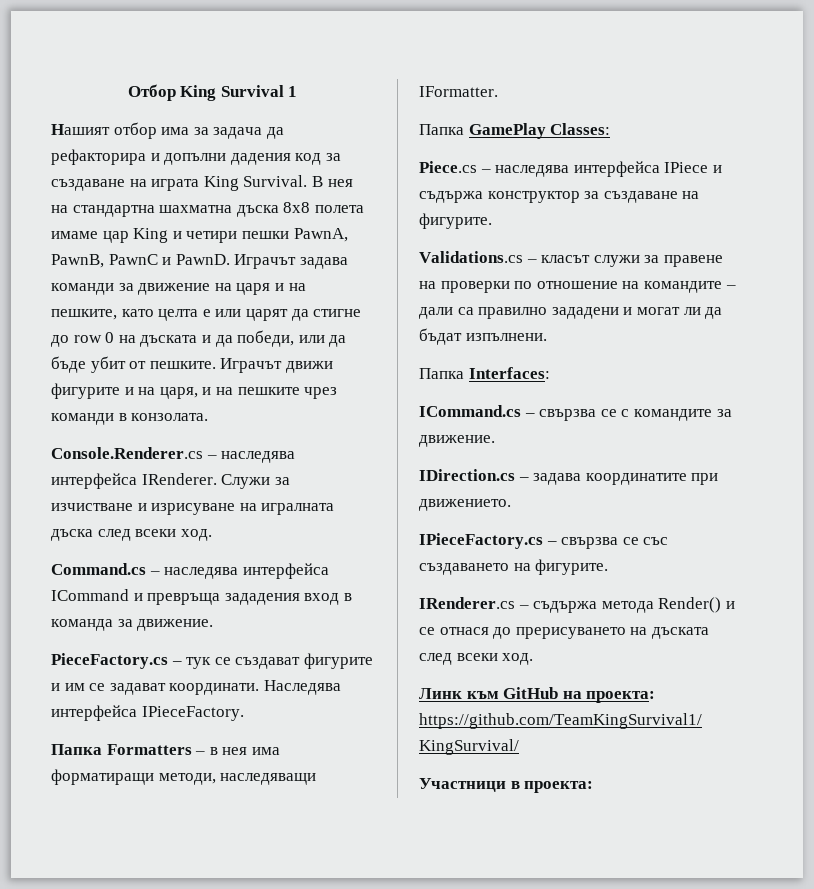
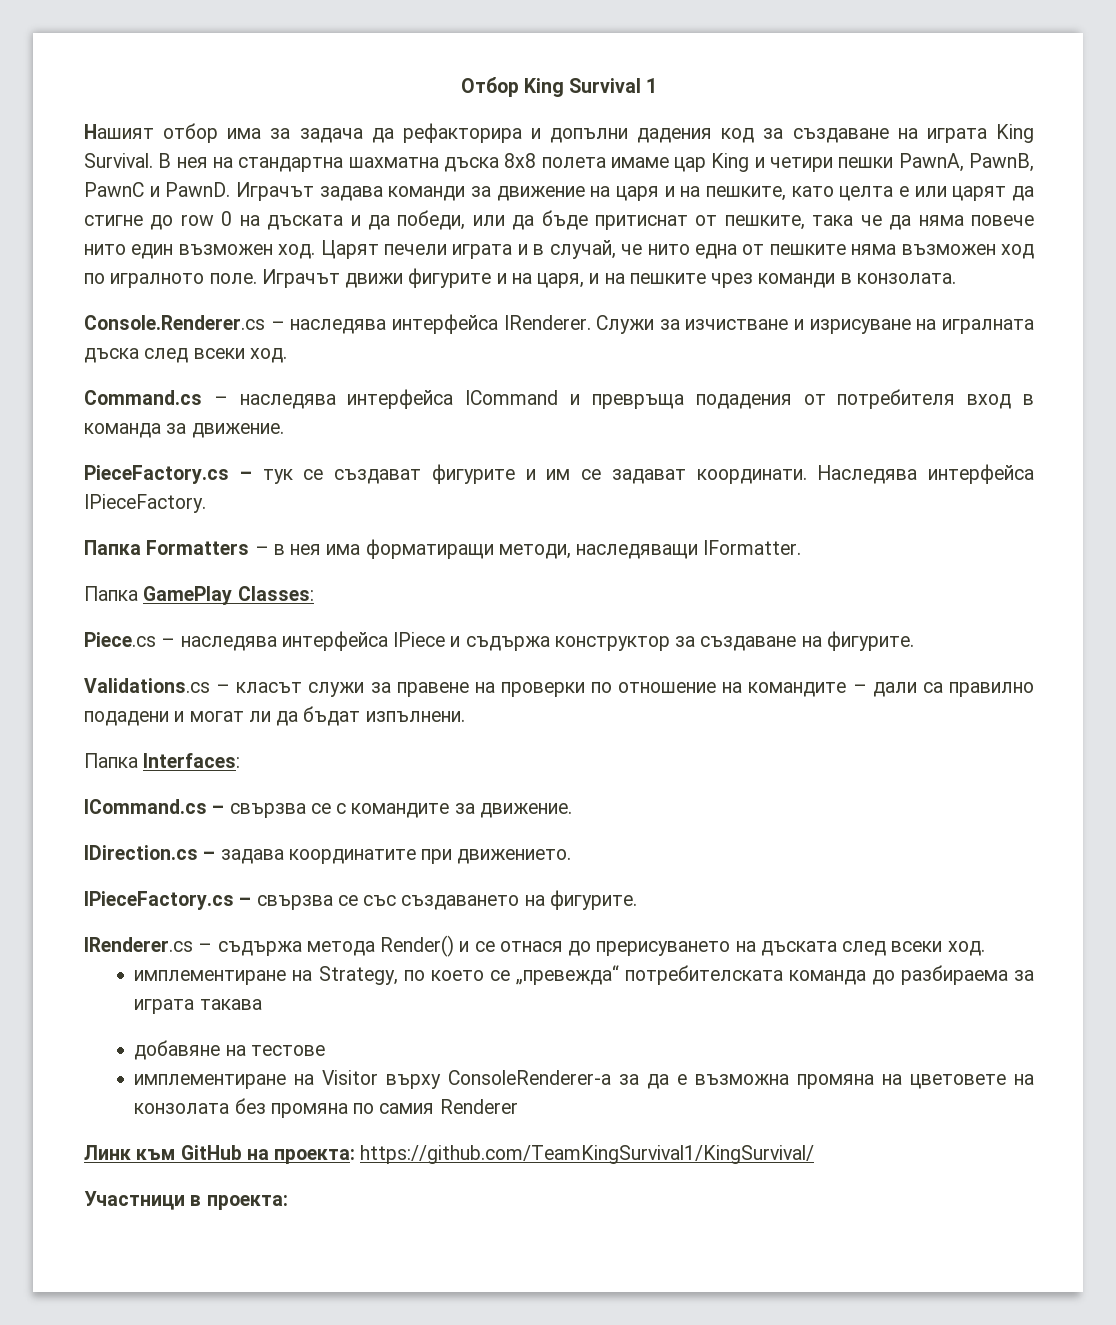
[90,356,216,373] убит от пешките. -> [595,215,1035,230] [84,240,1034,259] [84,273,257,288] притиснат от пешките, така че да няма повече нито един възможен ход. Царят печели играта и в случай, че нито една от пешките няма възможен ход по игралното поле.
[224,593,300,605] зададения -> [695,389,956,409] подадения от потребителя
[551,307,619,319] зададени -> [84,711,169,726] подадени
(534, 659) none -> [134,965,1034,985] [134,999,262,1014] [134,1040,325,1060] [134,1070,1035,1089] [134,1098,518,1118] // имплементиране на Strategy, по което се „превежда“ потребителската команда до разбираема за играта такава // добавяне на тестове // имплементиране на Visitor върху ConsoleRenderer-а за да е възможна промяна на цветовете на конзолата без промяна по самия Renderer

